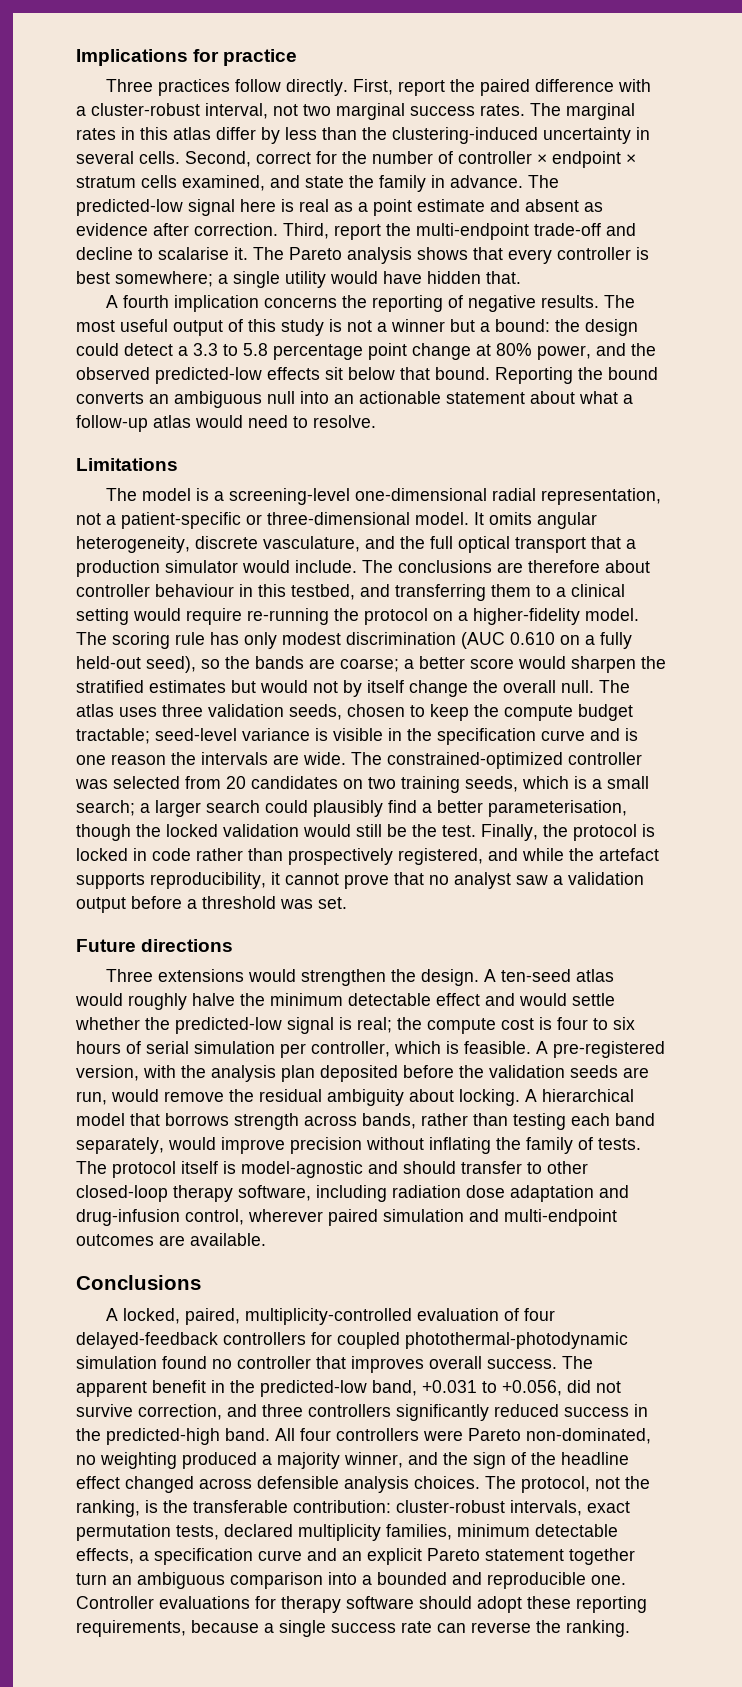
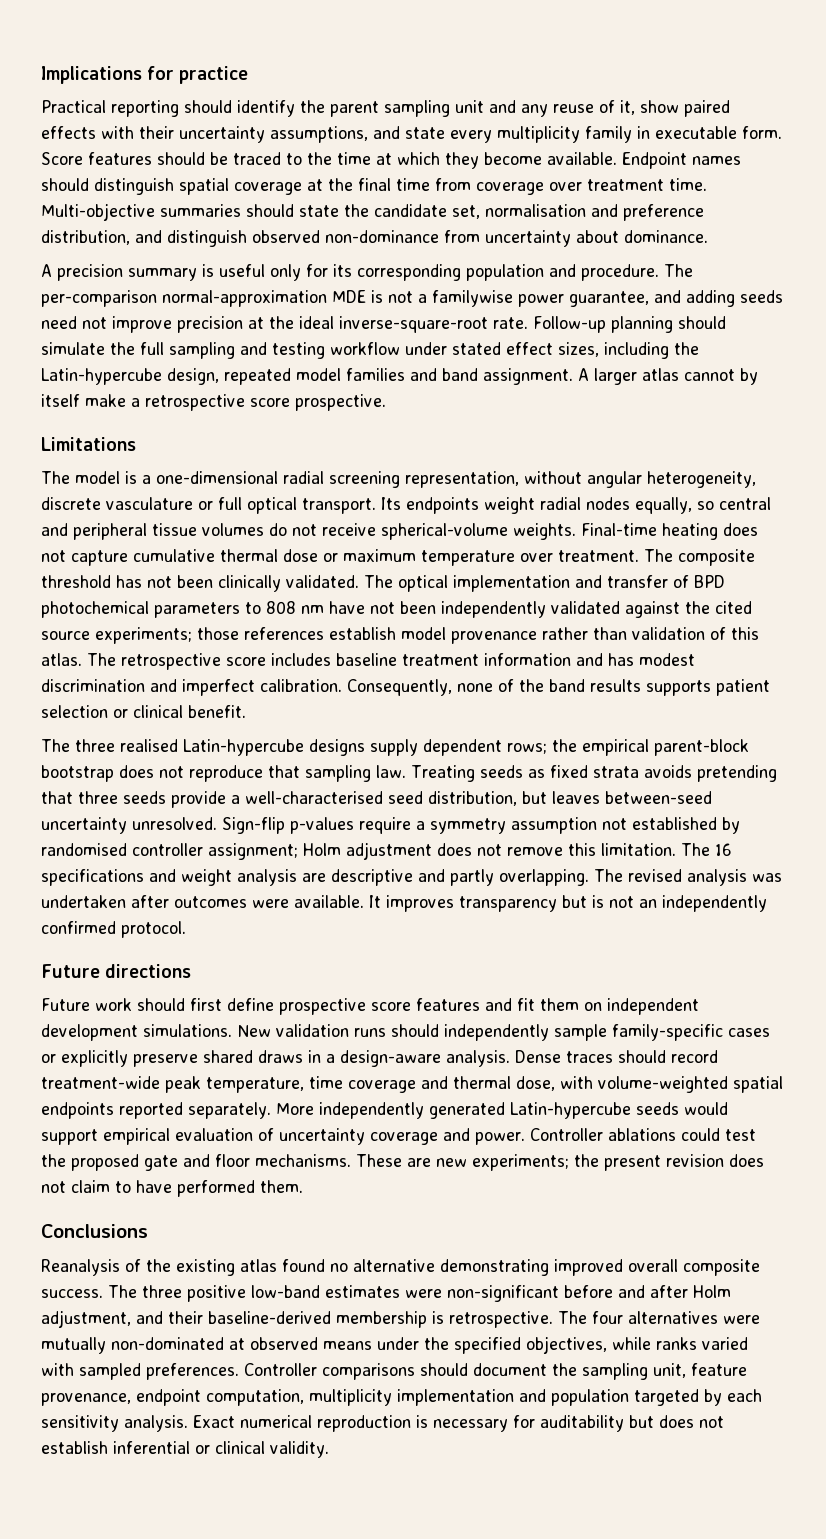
[106,79,652,96] [76,103,635,120] [76,127,650,144] [76,151,636,168] [76,175,559,192] [76,199,603,216] [76,223,636,240] [76,247,649,264] [76,271,521,288] [106,295,636,312] [76,319,638,336] [76,343,656,360] [76,367,658,384] [76,391,633,408] [76,415,376,432] Three practices follow directly. First, report the paired difference with a cluster-robust interval, not two marginal success rates. The marginal rates in this atlas differ by less than the clustering-induced uncertainty in several cells. Second, correct for the number of controller × endpoint × stratum cells examined, and state the family in advance. The predicted-low signal here is real as a point estimate and absent as evidence after correction. Third, report the multi-endpoint trade-off and decline to scalarise it. The Pareto analysis shows that every controller is best somewhere; a single utility would have hidden that. // A fourth implication concerns the reporting of negative results. The most useful output of this study is not a winner but a bound: the design could detect a 3.3 to 5.8 percentage point change at 80% power, and the observed predicted-low effects sit below that bound. Reporting the bound converts an ambiguous null into an actionable statement about what a follow-up atlas would need to resolve. -> [41,100,730,117] [41,126,782,143] [41,152,741,169] [41,178,707,195] [41,203,704,221] [41,230,708,247] [41,264,693,281] [41,290,783,307] [41,316,726,333] [41,342,699,359] [41,368,758,385] [41,394,386,411] Practical reporting should identify the parent sampling unit and any reuse of it, show paired effects with their uncertainty assumptions, and state every multiplicity family in executable form. Score features should be traced to the time at which they become available. Endpoint names should distinguish spatial coverage at the final time from coverage over treatment time. Multi-objective summaries should state the candidate set, normalisation and preference distribution, and distinguish observed non-dominance from uncertainty about dominance. // A precision summary is useful only for its corresponding population and procedure. The per-comparison normal-approximation MDE is not a familywise power guarantee, and adding seeds need not improve precision at the ideal inverse-square-root rate. Follow-up planning should simulate the full sampling and testing workflow under stated effect sizes, including the Latin-hypercube design, repeated model families and band assignment. A larger atlas cannot by itself make a retrospective score prospective.
[229,488,351,505] screening-level -> (151, 479) none
[541,488,662,505] [76,512,597,529] [76,536,636,553] [76,560,650,577] [76,584,625,601] [76,608,639,625] [76,632,632,649] [76,656,666,673] [76,680,630,697] [76,704,633,721] [76,728,638,745] [76,752,642,769] [75,776,649,793] [76,800,627,817] [76,824,655,841] [76,848,659,865] [76,872,644,889] [76,896,347,913] [76,939,234,952] [106,969,615,986] [75,993,615,1010] [75,1017,635,1034] [76,1041,665,1058] [76,1065,649,1082] [76,1089,634,1106] [76,1113,655,1130] [76,1137,641,1154] [76,1161,588,1178] [76,1185,629,1202] [76,1209,617,1226] [76,1233,266,1246] [76,1275,201,1290] [106,1308,556,1325] [76,1332,628,1349] [76,1356,593,1373] [76,1380,621,1397] [76,1404,648,1421] [76,1428,651,1445] [76,1452,629,1469] [76,1476,650,1493] [76,1500,630,1517] [76,1524,618,1541] [76,1548,635,1565] [76,1572,626,1589] [76,1596,647,1613] [76,1620,630,1637] representation, not a patient-specific or three-dimensional model. It omits angular heterogeneity, discrete vasculature, and the full optical transport that a production simulator would include. The conclusions are therefore about controller behaviour in this testbed, and transferring them to a clinical setting would require re-running the protocol on a higher-fidelity model. The scoring rule has only modest discrimination (AUC 0.610 on a fully held-out seed), so the bands are coarse; a better score would sharpen the stratified estimates but would not by itself change the overall null. The atlas uses three validation seeds, chosen to keep the compute budget tractable; seed-level variance is visible in the specification curve and is one reason the intervals are wide. The constrained-optimized controller was selected from 20 candidates on two training seeds, which is a small search; a larger search could plausibly find a better parameterisation, though the locked validation would still be the test. Finally, the protocol is locked in code rather than prospectively registered, and while the artefact supports reproducibility, it cannot prove that no analyst saw a validation output before a threshold was set. // Future directions // Three extensions would strengthen the design. A ten-seed atlas would roughly halve the minimum detectable effect and would settle whether the predicted-low signal is real; the compute cost is four to six hours of serial simulation per controller, which is feasible. A pre-registered version, with the analysis plan deposited before the validation seeds are run, would remove the residual ambiguity about locking. A hierarchical model that borrows strength across bands, rather than testing each band separately, would improve precision without inflating the family of tests. The protocol itself is model-agnostic and should transfer to other closed-loop therapy software, including radiation dose adaptation and drug-infusion control, wherever paired simulation and multi-endpoint outcomes are available. // Conclusions // A locked, paired, multiplicity-controlled evaluation of four delayed-feedback controllers for coupled photothermal-photodynamic simulation found no controller that improves overall success. The apparent benefit in the predicted-low band, +0.031 to +0.056, did not survive correction, and three controllers significantly reduced success in the predicted-high band. All four controllers were Pareto non-dominated, no weighting produced a majority winner, and the sign of the headline effect changed across defensible analysis choices. The protocol, not the ranking, is the transferable contribution: cluster-robust intervals, exact permutation tests, declared multiplicity families, minimum detectable effects, a specification curve and an explicit Pareto statement together turn an ambiguous comparison into a bounded and reproducible one. Controller evaluations for therapy software should adopt these reporting requirements, because a single success rate can reverse the ranking. -> [329,471,756,488] [41,497,771,514] [41,523,758,540] [41,549,755,566] [41,575,725,592] [41,601,752,618] [41,627,759,644] [41,653,695,670] [41,679,770,696] [41,705,246,718] [41,739,749,756] [41,765,777,782] [41,791,712,808] [41,817,740,834] [41,842,732,860] [41,869,782,886] [41,895,767,912] [41,921,186,938] [41,964,192,978] [41,998,699,1015] [41,1024,770,1041] [41,1050,718,1067] [41,1076,783,1093] [41,1102,728,1119] [41,1128,756,1145] [41,1154,764,1171] [41,1180,303,1197] [41,1224,148,1238] [41,1259,760,1276] [41,1285,731,1302] [41,1310,760,1328] [41,1336,748,1354] [41,1363,747,1380] [41,1389,762,1406] [41,1415,724,1432] [41,1441,329,1458] screening representation, without angular heterogeneity, discrete vasculature or full optical transport. Its endpoints weight radial nodes equally, so central and peripheral tissue volumes do not receive spherical-volume weights. Final-time heating does not capture cumulative thermal dose or maximum temperature over treatment. The composite threshold has not been clinically validated. The optical implementation and transfer of BPD photochemical parameters to 808 nm have not been independently validated against the cited source experiments; those references establish model provenance rather than validation of this atlas. The retrospective score includes baseline treatment information and has modest discrimination and imperfect calibration. Consequently, none of the band results supports patient selection or clinical benefit. // The three realised Latin-hypercube designs supply dependent rows; the empirical parent-block bootstrap does not reproduce that sampling law. Treating seeds as fixed strata avoids pretending that three seeds provide a well-characterised seed distribution, but leaves between-seed uncertainty unresolved. Sign-flip p-values require a symmetry assumption not established by randomised controller assignment; Holm adjustment does not remove this limitation. The 16 specifications and weight analysis are descriptive and partly overlapping. The revised analysis was undertaken after outcomes were available. It improves transparency but is not an independently confirmed protocol. // Future directions // Future work should first define prospective score features and fit them on independent development simulations. New validation runs should independently sample family-specific cases or explicitly preserve shared draws in a design-aware analysis. Dense traces should record treatment-wide peak temperature, time coverage and thermal dose, with volume-weighted spatial endpoints reported separately. More independently generated Latin-hypercube seeds would support empirical evaluation of uncertainty coverage and power. Controller ablations could test the proposed gate and floor mechanisms. These are new experiments; the present revision does not claim to have performed them. // Conclusions // Reanalysis of the existing atlas found no alternative demonstrating improved overall composite success. The three positive low-band estimates were non-significant before and after Holm adjustment, and their baseline-derived membership is retrospective. The four alternatives were mutually non-dominated at observed means under the specified objectives, while ranks varied with sampled preferences. Controller comparisons should document the sampling unit, feature provenance, endpoint computation, multiplicity implementation and population targeted by each sensitivity analysis. Exact numerical reproduction is necessary for auditability but does not establish inferential or clinical validity.

